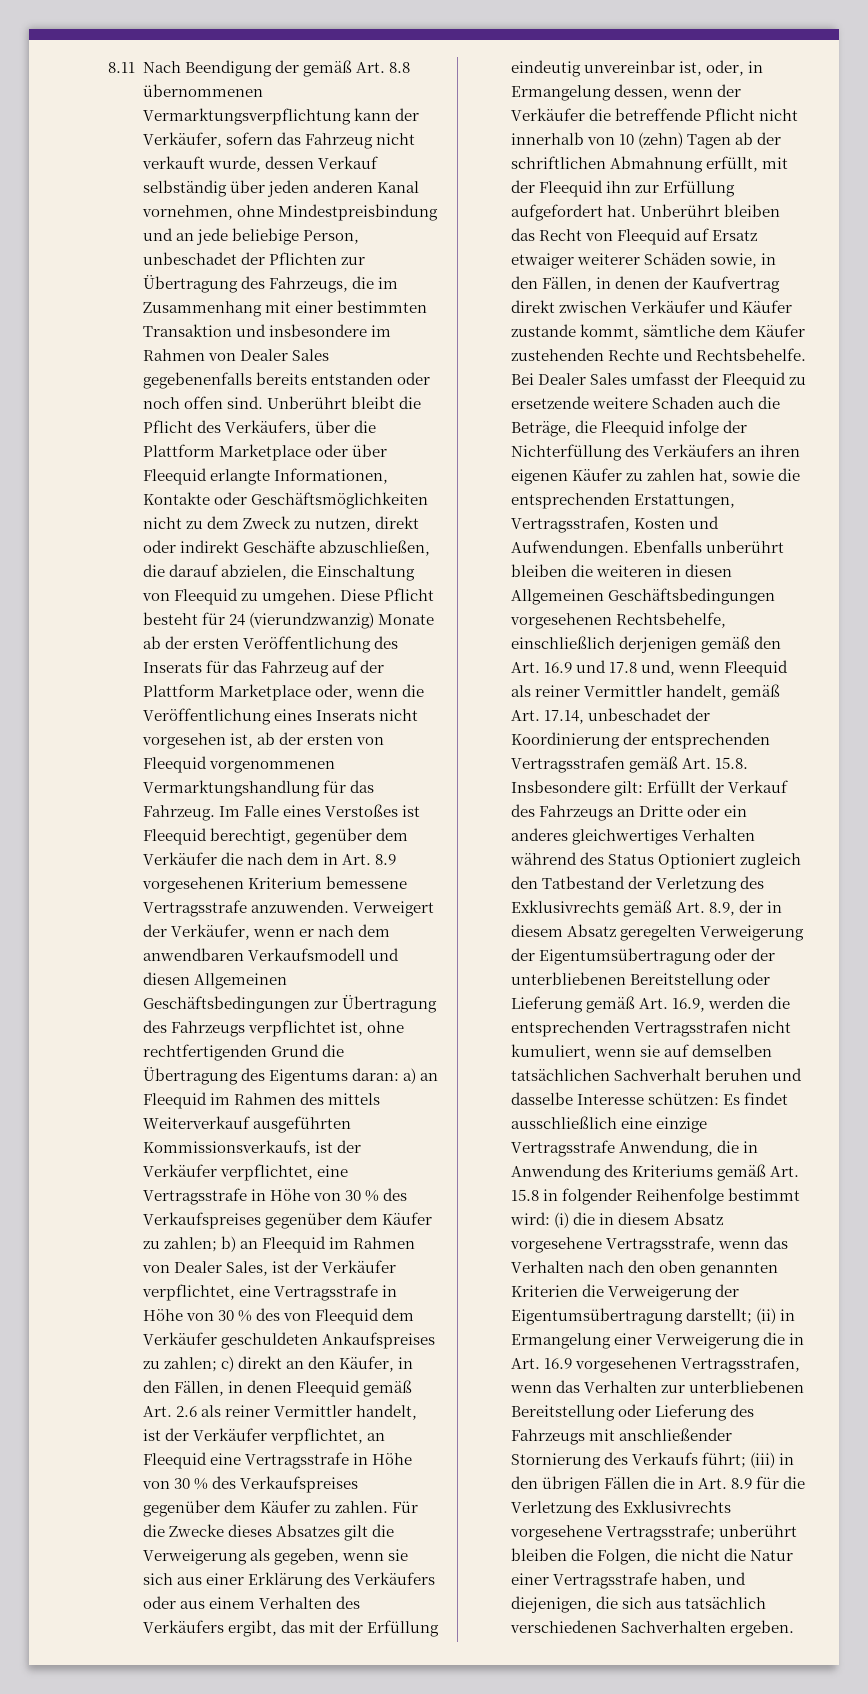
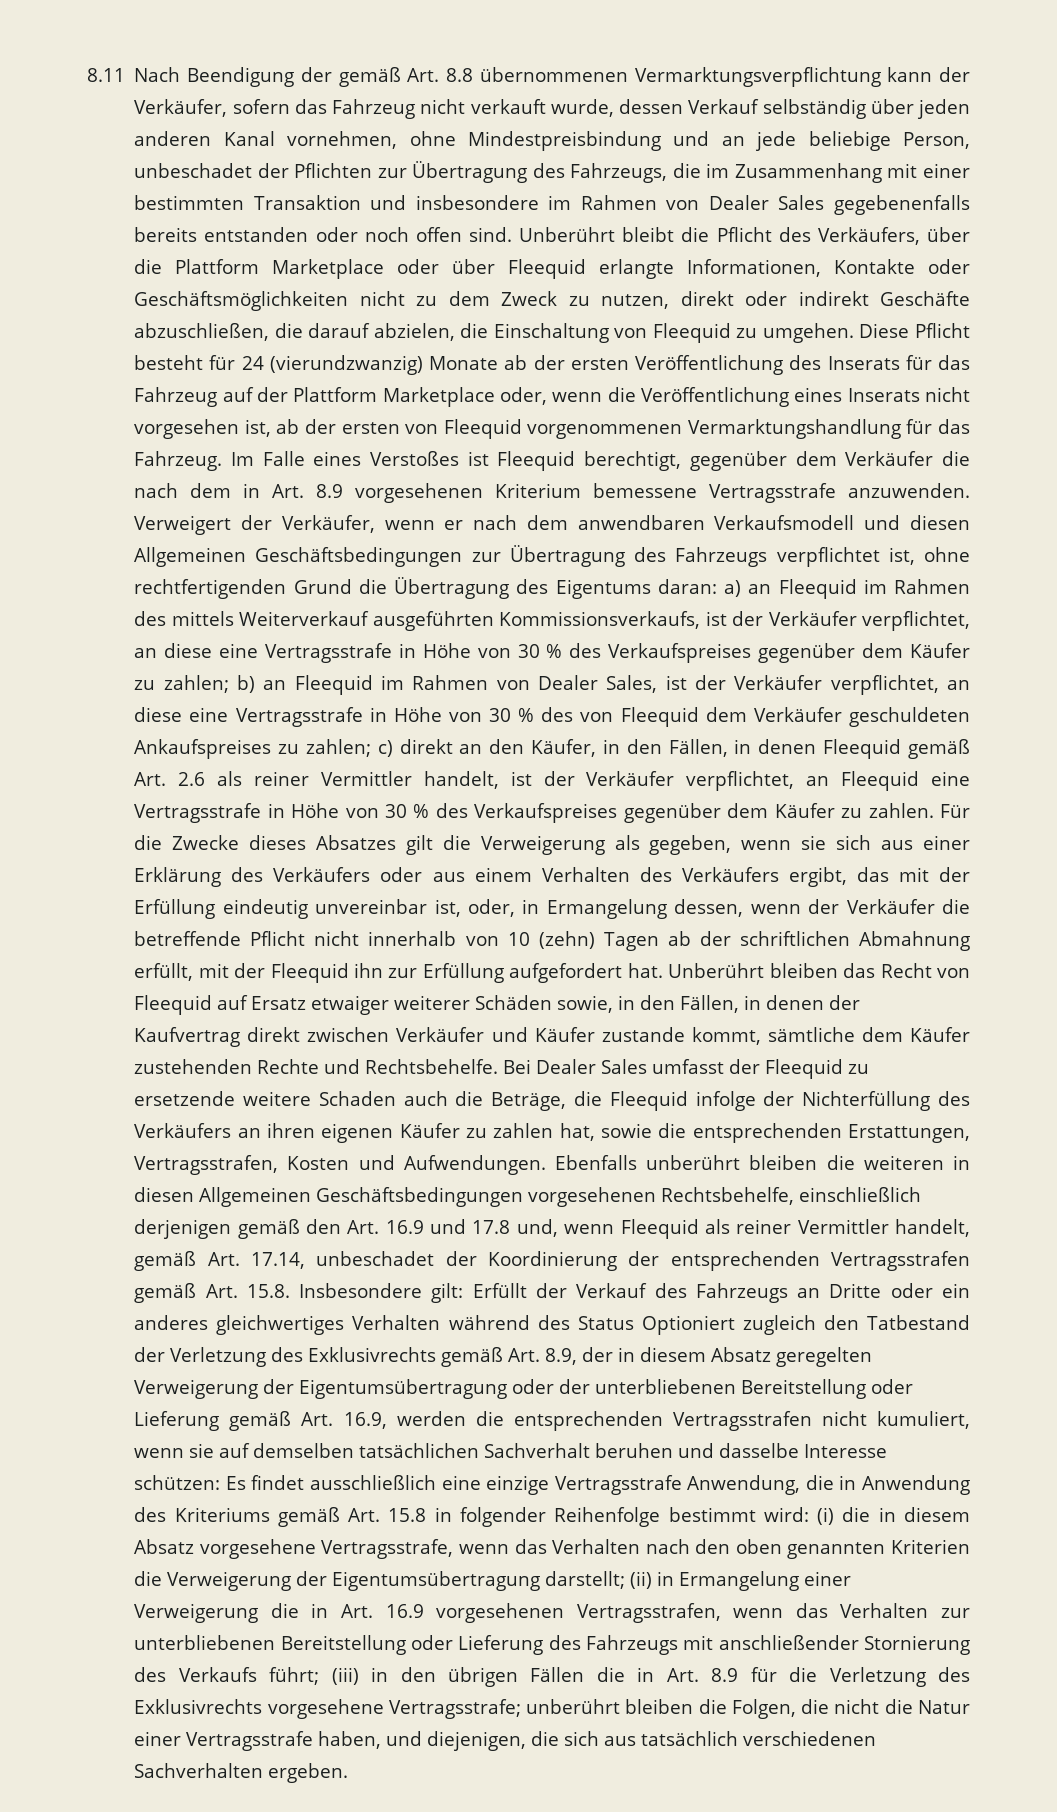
(313, 1172) none -> [134,643,213,658] an diese
(235, 1292) none -> [946,680,970,690] [134,707,183,722] an diese

